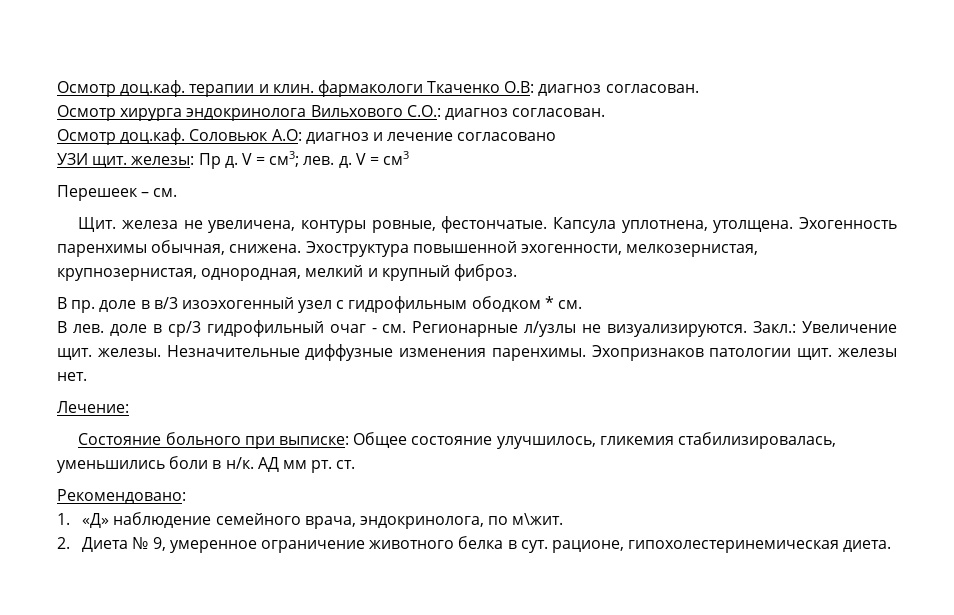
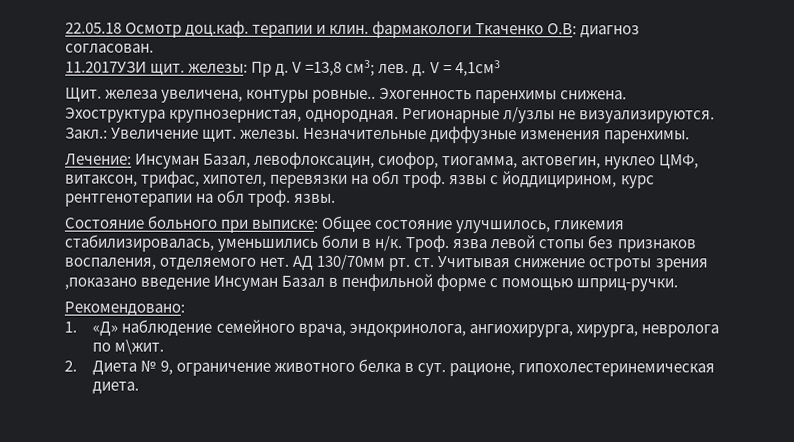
(57, 89) none -> [65,22,122,34] 22.05.18
[57,105,606,121] [57,128,557,145] [57,153,88,165] Осмотр хирурга эндокринолога Вильхового С.О.: диагноз согласован. // Осмотр доц.каф. Соловьюк А.О: диагноз и лечение согласовано // УЗИ -> [65,61,147,73] 11.2017УЗИ
[256,157,266,165] = -> [305,61,343,76] =13,8
[383,151,410,165] [57,185,178,201] см3 // Перешеек – см. -> [454,60,501,77] 4,1см3
[183,220,203,229] не -> (159, 94) none
[371,216,794,233] ровные, фестончатые. Капсула уплотнена, утолщена. -> [312,89,377,103] ровные..
[151,240,226,255] обычная, -> (558, 97) none
[412,241,759,257] [57,264,517,281] [57,296,583,313] [57,320,407,337] повышенной эхогенности, мелкозернистая, крупнозернистая, однородная, мелкий и крупный фиброз. // В пр. доле в в/3 изоэхогенный узел с гидрофильным ободком * см. // В лев. доле в ср/3 гидрофильный очаг - см. -> [169,109,400,124] крупнозернистая, однородная.
[591,345,898,361] [57,372,87,381] [57,401,129,414] Эхопризнаков патологии щит. железы нет. // Лечение: -> [65,151,700,170] [65,170,655,189] [65,189,337,207] // Лечение: Инсуман Базал, левофлоксацин, сиофор, тиогамма, актовегин, нуклео ЦМФ, витаксон, трифас, хипотел, перевязки на обл троф. язвы с йоддицирином, курс рентгенотерапии на обл троф. язвы.
[257,457,356,473] АД мм рт. ст. -> [405,235,696,253] [64,254,708,272] [64,273,679,292] Троф. язва левой стопы без признаков воспаления, отделяемого нет. АД 130/70мм рт. ст. Учитывая снижение остроты зрения ,показано введение Инсуман Базал в пенфильной форме с помощью шприц-ручки.
(485, 522) none -> [468,324,719,338] ангиохирурга, хирурга, невролога
[169,540,257,553] умеренное -> (173, 367) none

